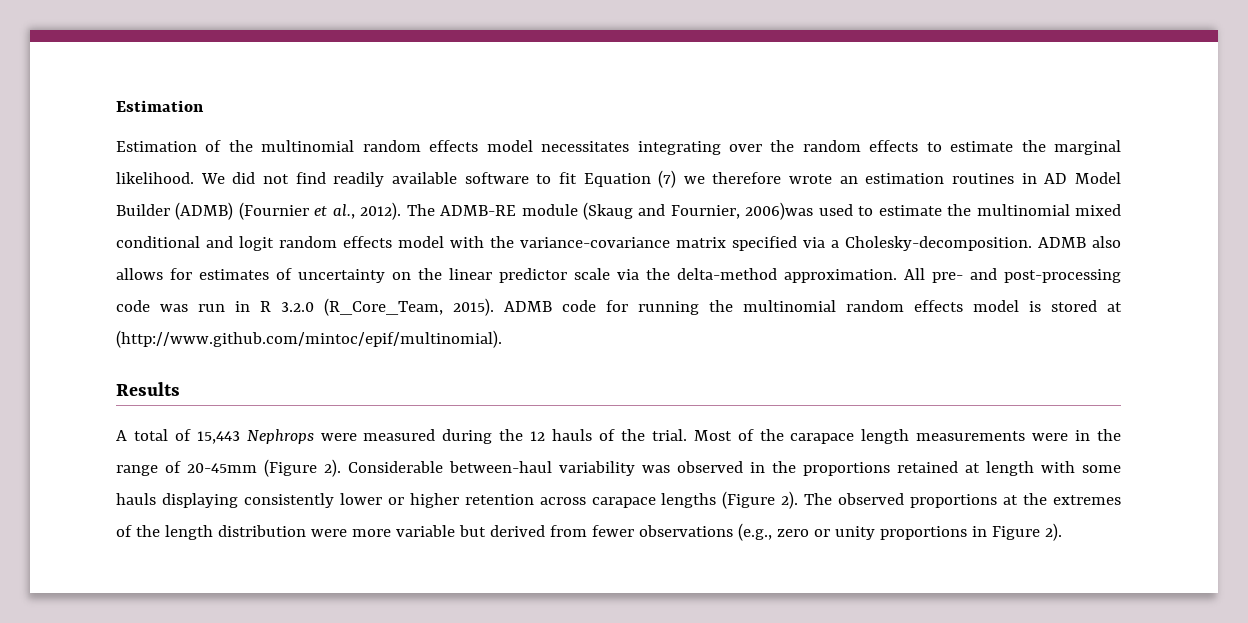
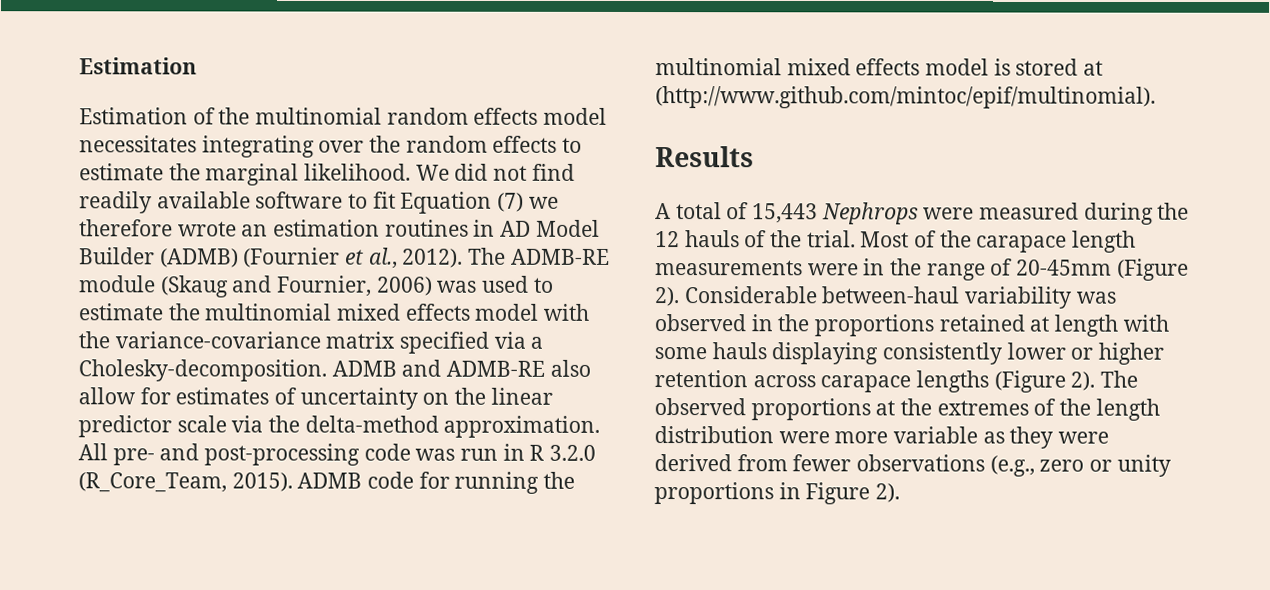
[745,202,814,220] 2006)was -> [375,276,478,296] 2006) was
[116,236,337,251] conditional and logit random -> (401, 312) none
[1092,236,1121,248] [116,268,163,280] also allows -> [401,359,591,377] [78,387,136,405] and ADMB-RE also allow
[846,300,904,312] random -> [786,58,851,76] mixed
[458,525,486,537] but -> [982,426,1110,449] as they were

